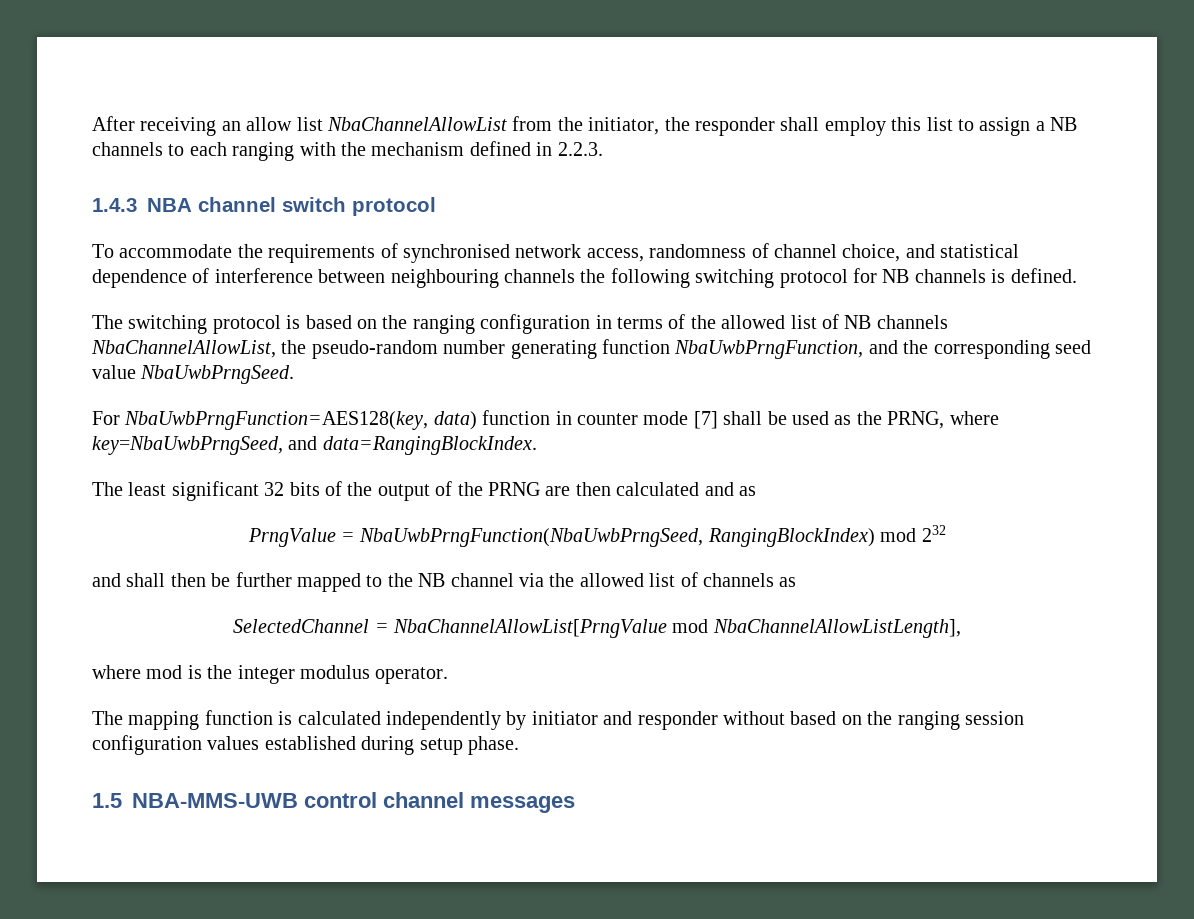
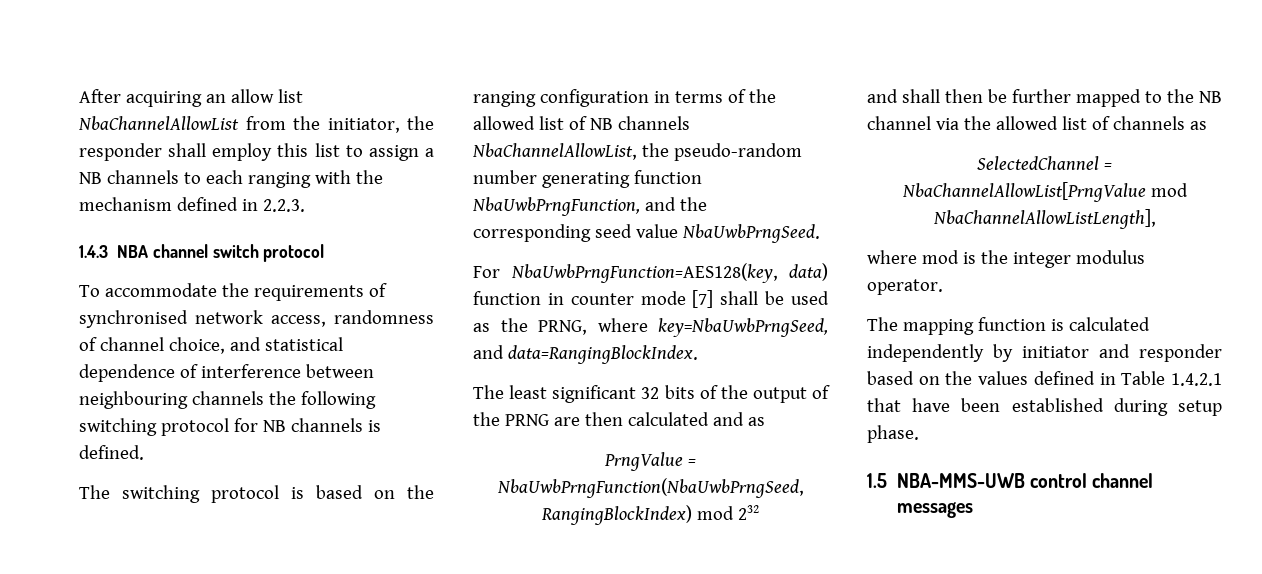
[140,117,217,136] receiving -> [125,91,202,107] acquiring
[722,711,1024,730] [92,735,260,755] without based on the ranging session configuration values -> [867,371,1222,386] [867,398,1001,412] based on the values defined in Table 1.4.2.1 that have been

